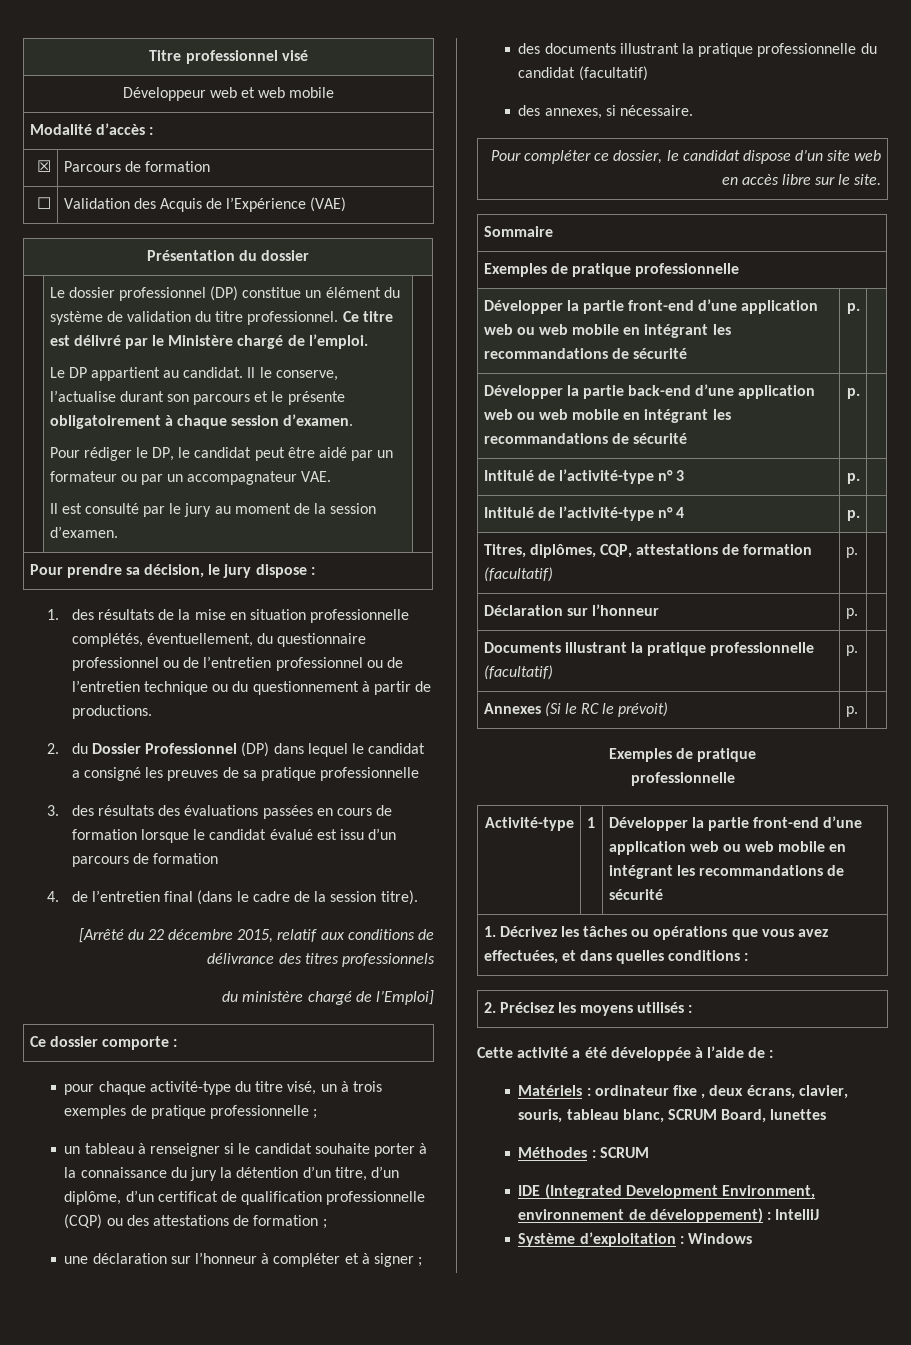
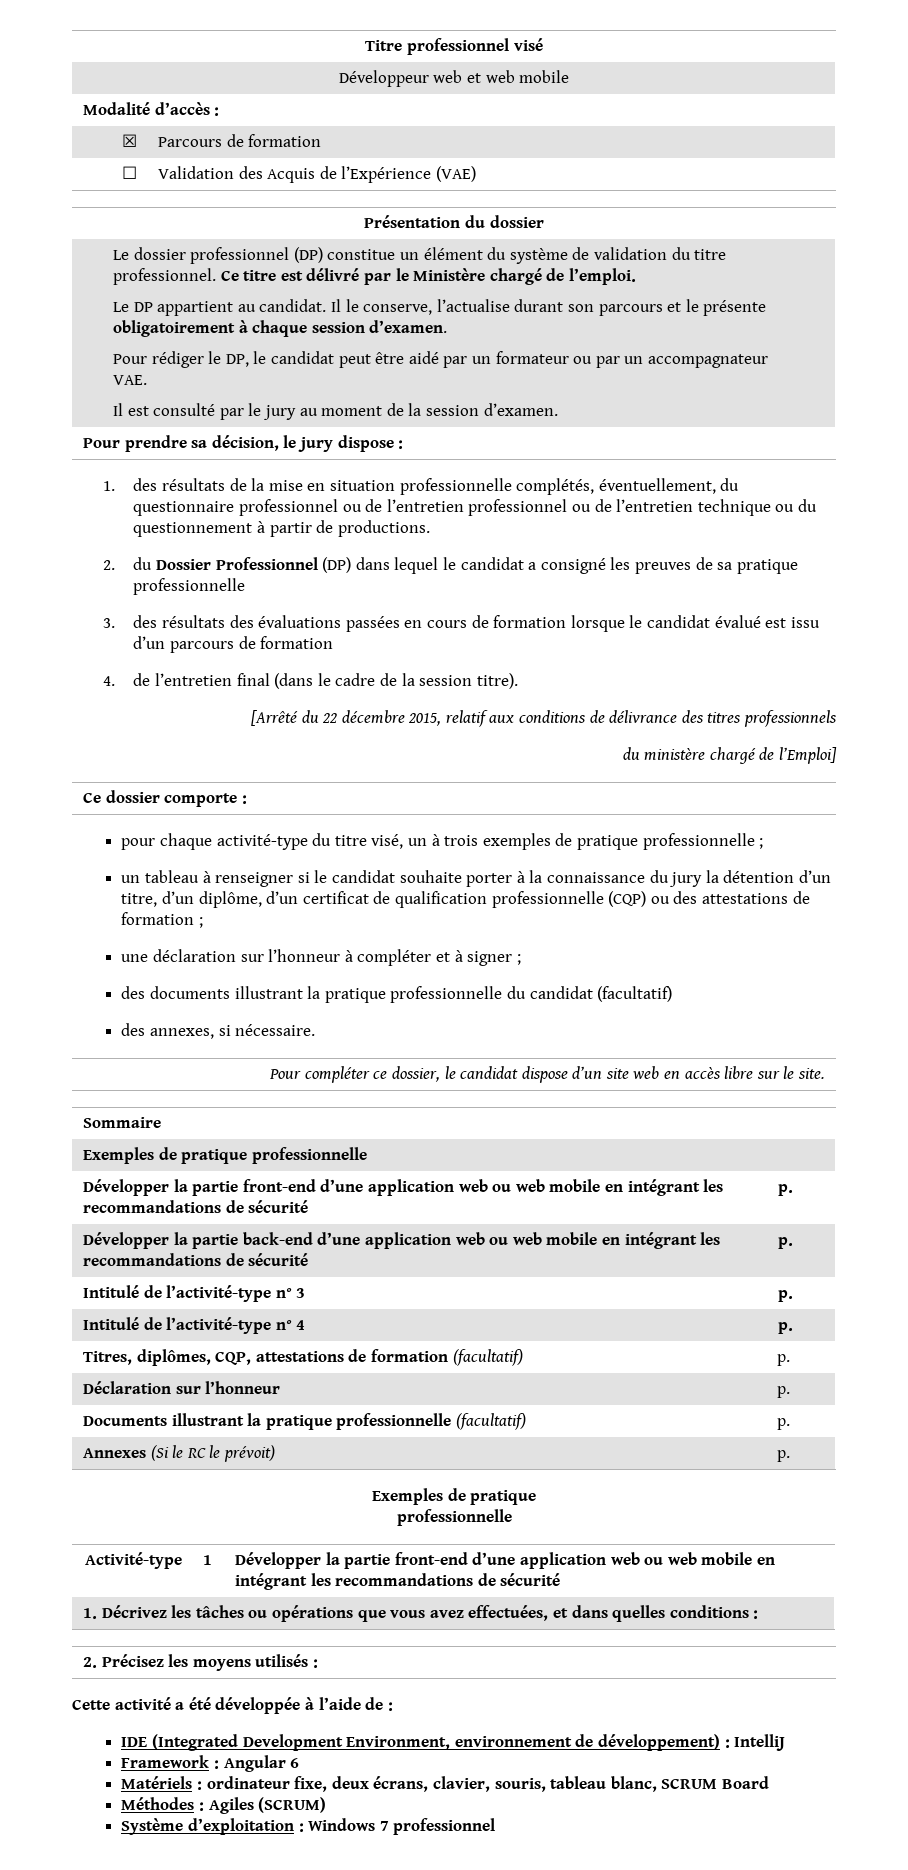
[518,1085,848,1099] [518,1109,827,1123] [518,1147,649,1158] // Matériels : ordinateur fixe , deux écrans, clavier, souris, tableau blanc, SCRUM Board, lunettes // Méthodes : SCRUM -> (393, 1706) none
(820, 1214) none -> [121,1755,300,1772] [121,1776,769,1792] [121,1797,327,1814] // Framework : Angular 6 // Matériels : ordinateur fixe, deux écrans, clavier, souris, tableau blanc, SCRUM Board // Méthodes : Agiles (SCRUM)
(753, 1238) none -> [379,1818,496,1835] 7 professionnel

